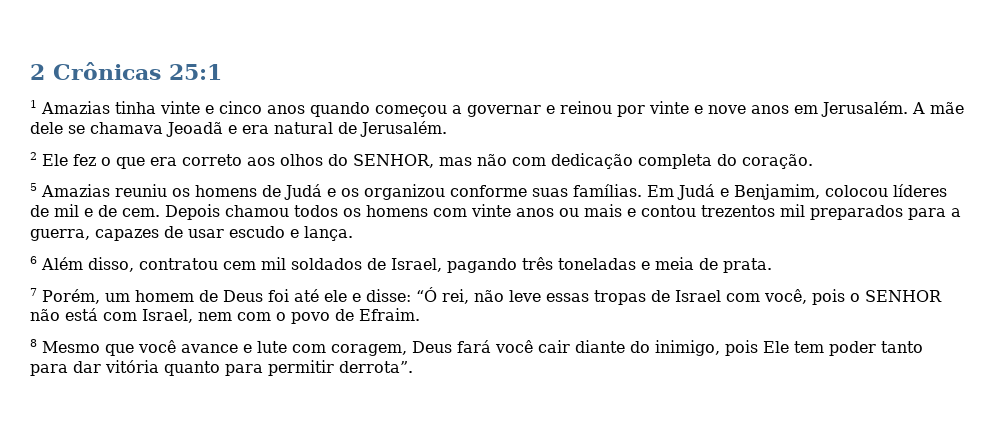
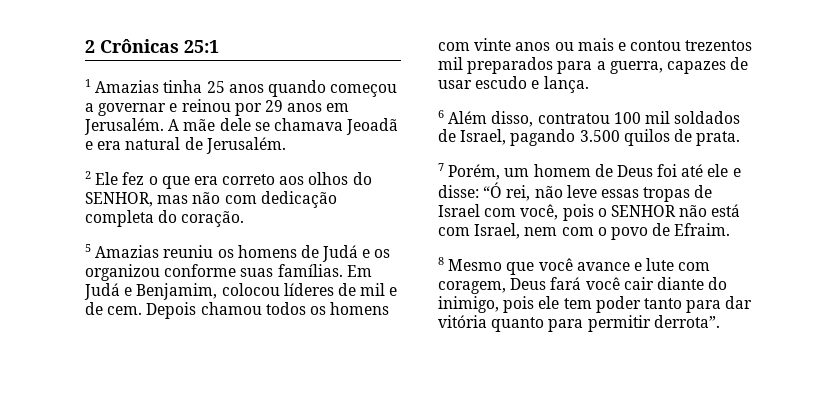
[160,101,262,114] vinte e cinco -> [206,81,225,93] 25
[649,101,746,114] vinte e nove -> [264,100,283,112] 29
[223,261,256,270] cem -> [613,112,641,124] 100
[522,257,694,270] três toneladas e meia -> [579,129,670,146] 3.500 quilos
[763,341,789,353] Ele -> [538,296,560,309] ele

